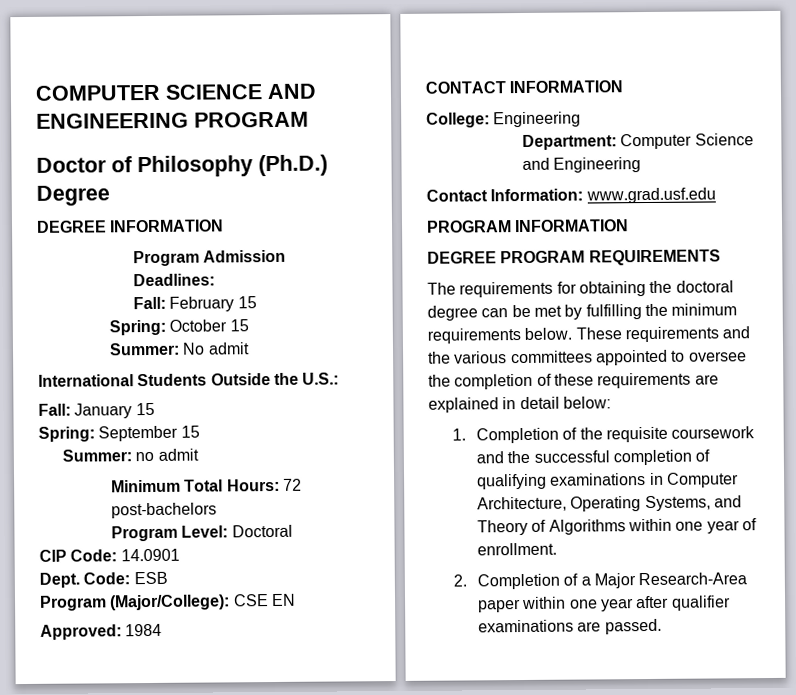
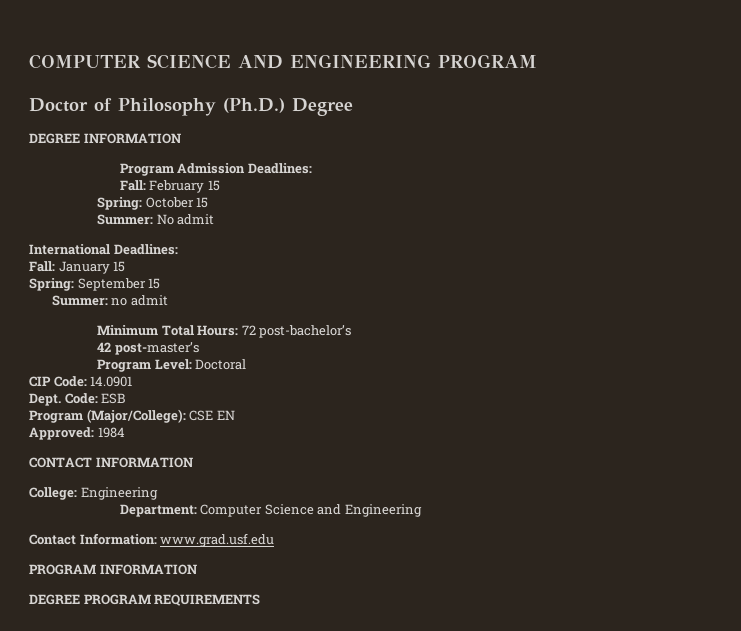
[137,372,340,387] Students Outside the U.S.: -> [113,244,178,255] Deadlines:
[111,502,218,519] post-bachelors -> [259,325,352,338] [96,342,199,355] post-bachelor’s // 42 post-master’s
[427,280,734,298] [427,303,738,321] [427,326,751,344] [428,349,747,366] [428,372,719,390] [428,396,611,413] [452,426,756,444] [476,449,711,466] [477,472,740,490] [477,495,743,512] [477,518,757,536] [477,542,558,556] [453,572,748,590] [478,595,731,613] [478,618,662,635] // The requirements for obtaining the doctoral degree can be met by fulfilling the minimum requirements below. These requirements and the various committees appointed to oversee the completion of these requirements are explained in detail below: // 1. Completion of the requisite coursework and the successful completion of qualifying examinations in Computer Architecture, Operating Systems, and Theory of Algorithms within one year of enrollment. // 2. Completion of a Major Research-Area paper within one year after qualifier examinations are passed. -> (261, 600) none

